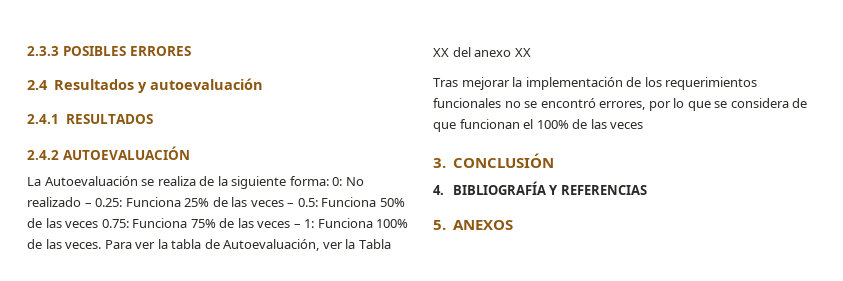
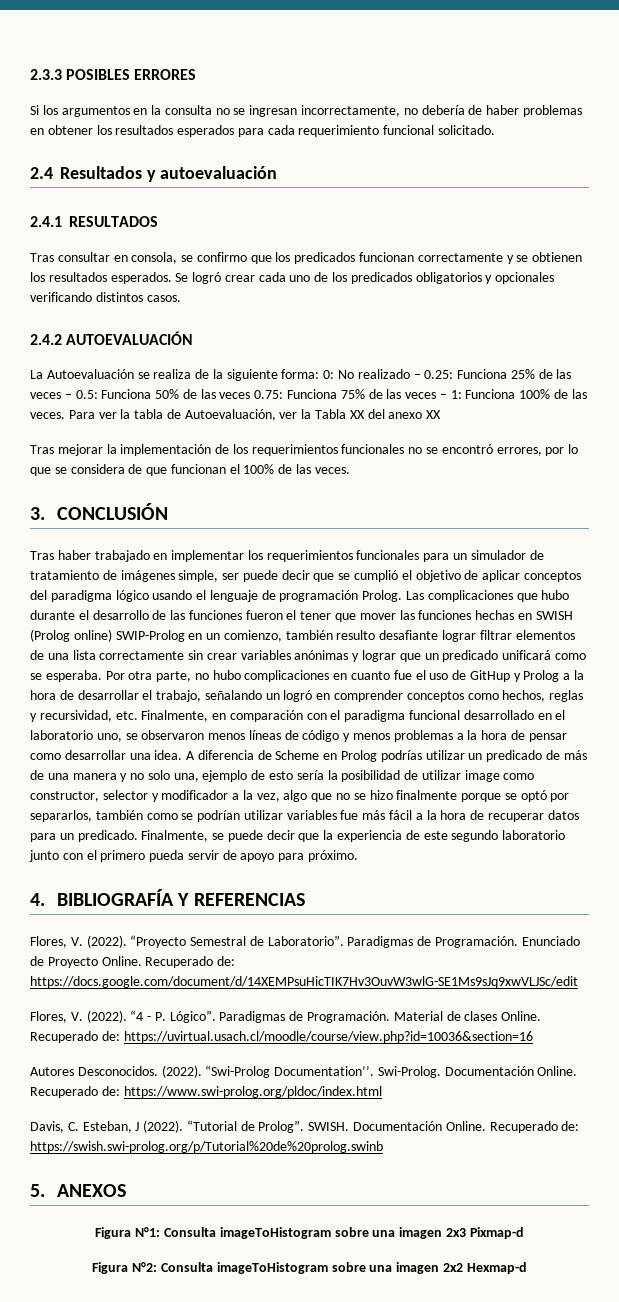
(191, 51) none -> [30,105,582,117] [30,125,496,137] // Si los argumentos en la consulta no se ingresan incorrectamente, no debería de haber problemas en obtener los resultados esperados para cada requerimiento funcional solicitado.
(153, 119) none -> [30,252,583,264] [30,272,555,284] [30,292,181,302] // Tras consultar en consola, se confirmo que los predicados funcionan correctamente y se obtienen los resultados esperados. Se logró crear cada uno de los predicados obligatorios y opcionales verificando distintos casos.
[610,122,644,129] veces -> [314,467,350,474] veces.
[433,181,647,195] [433,220,513,230] 4. BIBLIOGRAFÍA Y REFERENCIAS // 5. ANEXOS -> [30,550,544,562] [30,570,581,582] [30,590,570,602] [30,610,573,622] [30,629,575,642] [30,650,586,662] [30,670,585,682] [30,690,584,702] [30,710,566,722] [30,730,567,742] [30,750,587,762] [30,770,535,782] [30,790,570,802] [30,810,579,822] [30,830,566,842] [29,850,359,862] [30,889,305,906] [30,935,580,948] [30,956,236,968] [30,976,578,988] [30,1010,542,1023] [30,1031,533,1043] [30,1065,578,1078] [30,1086,382,1098] [30,1120,580,1133] [30,1141,383,1153] [30,1184,127,1197] [95,1227,524,1239] [92,1262,527,1274] Tras haber trabajado en implementar los requerimientos funcionales para un simulador de tratamiento de imágenes simple, ser puede decir que se cumplió el objetivo de aplicar conceptos del paradigma lógico usando el lenguaje de programación Prolog. Las complicaciones que hubo durante el desarrollo de las funciones fueron el tener que mover las funciones hechas en SWISH (Prolog online) SWIP-Prolog en un comienzo, también resulto desafiante lograr filtrar elementos de una lista correctamente sin crear variables anónimas y lograr que un predicado unificará como se esperaba. Por otra parte, no hubo complicaciones en cuanto fue el uso de GitHup y Prolog a la hora de desarrollar el trabajo, señalando un logró en comprender conceptos como hechos, reglas y recursividad, etc. Finalmente, en comparación con el paradigma funcional desarrollado en el laboratorio uno, se observaron menos líneas de código y menos problemas a la hora de pensar como desarrollar una idea. A diferencia de Scheme en Prolog podrías utilizar un predicado de más de una manera y no solo una, ejemplo de esto sería la posibilidad de utilizar image como constructor, selector y modificador a la vez, algo que no se hizo finalmente porque se optó por separarlos, también como se podrían utilizar variables fue más fácil a la hora de recuperar datos para un predicado. Finalmente, se puede decir que la experiencia de este segundo laboratorio junto con el primero pueda servir de apoyo para próximo. // 4. BIBLIOGRAFÍA Y REFERENCIAS // Flores, V. (2022). “Proyecto Semestral de Laboratorio”. Paradigmas de Programación. Enunciado de Proyecto Online. Recuperado de: https://docs.google.com/document/d/14XEMPsuHicTIK7Hv3OuvW3wlG-SE1Ms9sJq9xwVLJSc/edit // Flores, V. (2022). “4 - P. Lógico”. Paradigmas de Programación. Material de clases Online. Recuperado de: https://uvirtual.usach.cl/moodle/course/view.php?id=10036&section=16 // Autores Desconocidos. (2022). “Swi-Prolog Documentation’’. Swi-Prolog. Documentación Online. Recuperado de: https://www.swi-prolog.org/pldoc/index.html // Davis, C. Esteban, J (2022). “Tutorial de Prolog”. SWISH. Documentación Online. Recuperado de: https://swish.swi-prolog.org/p/Tutorial%20de%20prolog.swinb // 5. ANEXOS // Figura N°1: Consulta imageToHistogram sobre una imagen 2x3 Pixmap-d // Figura N°2: Consulta imageToHistogram sobre una imagen 2x2 Hexmap-d

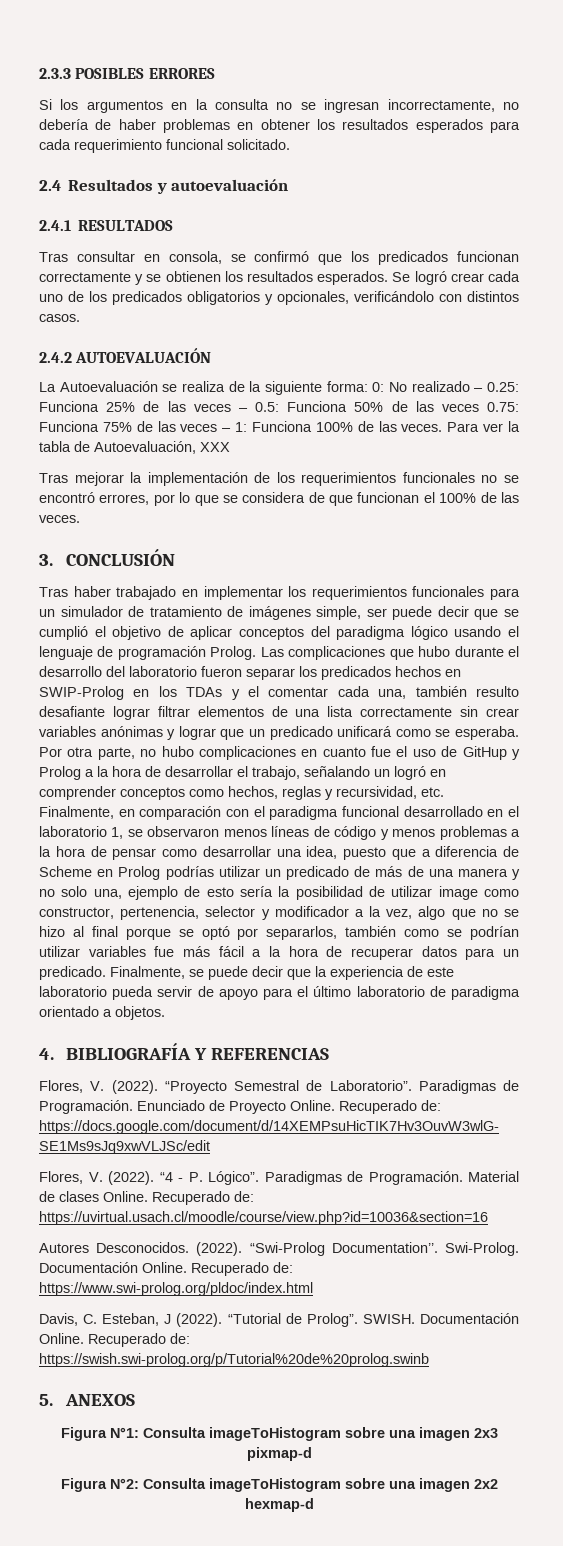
[196,252,247,262] confirmo -> [254,251,310,262] confirmó
[495,272,555,284] [30,292,92,302] opcionales verificando -> [277,291,462,305] opcionales, verificándolo con
[279,409,442,419] ver la Tabla XX del anexo XX -> [200,442,230,452] XXX
[152,610,573,622] [30,629,282,642] de las funciones fueron el tener que mover las funciones hechas en SWISH (Prolog online) SWIP-Prolog en un comienzo, -> [106,666,461,680] [39,686,407,700] del laboratorio fueron separar los predicados hechos en SWIP-Prolog en los TDAs y el comentar cada una,
[96,733,122,742] uno, -> [111,827,124,839] 1,
[154,750,196,760] idea. A -> [306,846,431,860] idea, puesto que a
(99, 796) none -> [120,906,200,920] pertenencia,
[396,790,458,800] finalmente -> [72,926,118,937] al final
[451,830,566,842] [29,850,146,862] segundo laboratorio junto con el primero -> [39,986,107,997] laboratorio
[308,850,359,862] próximo. -> [297,986,520,1000] [39,1006,165,1020] el último laboratorio de paradigma orientado a objetos.
[469,1227,524,1239] Pixmap-d -> [246,1447,312,1461] pixmap-d
[466,1262,527,1274] Hexmap-d -> [244,1498,314,1512] hexmap-d

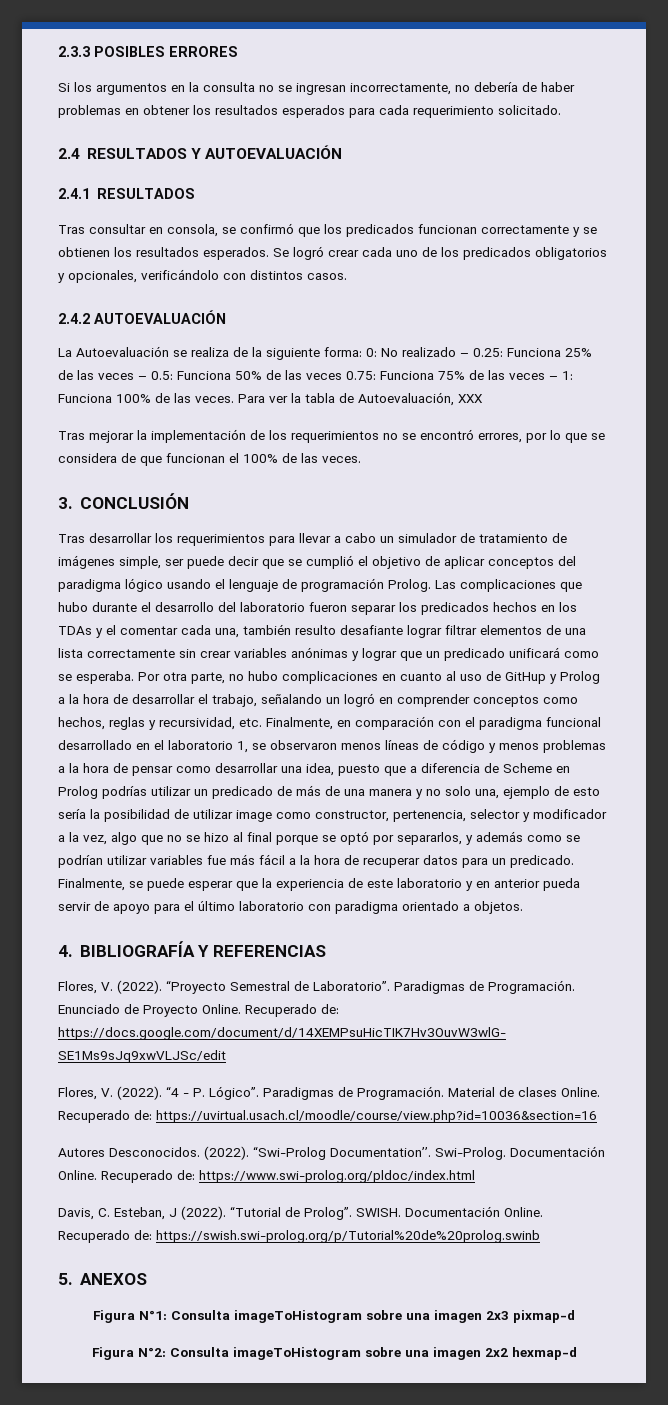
[166,139,223,150] funcional -> (494, 112) none
[68,179,289,194] Resultados y autoevaluación -> [86,145,343,159] RESULTADOS Y AUTOEVALUACIÓN
[402,472,475,483] funcionales -> (379, 437) none
[73,586,520,600] haber trabajado en implementar los requerimientos funcionales para -> [89,533,376,546] desarrollar los requerimientos para llevar a cabo
[39,686,150,700] SWIP-Prolog en -> (555, 608) none
[371,746,408,757] fue el -> [446,671,456,681] al
[345,926,397,937] también -> [466,831,523,845] y además
[252,966,283,977] decir -> [188,881,233,891] esperar
(107, 991) none -> [466,879,540,891] y en anterior
[429,986,446,997] de -> [308,904,331,911] con

